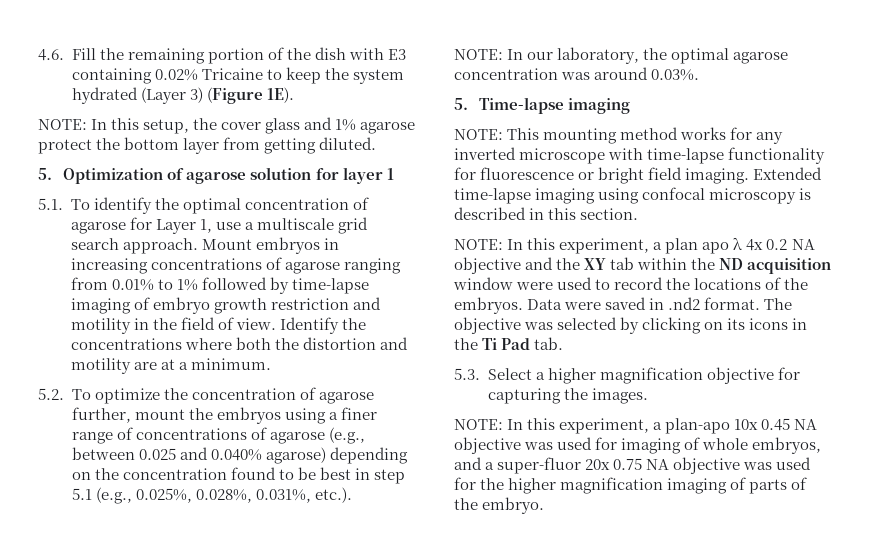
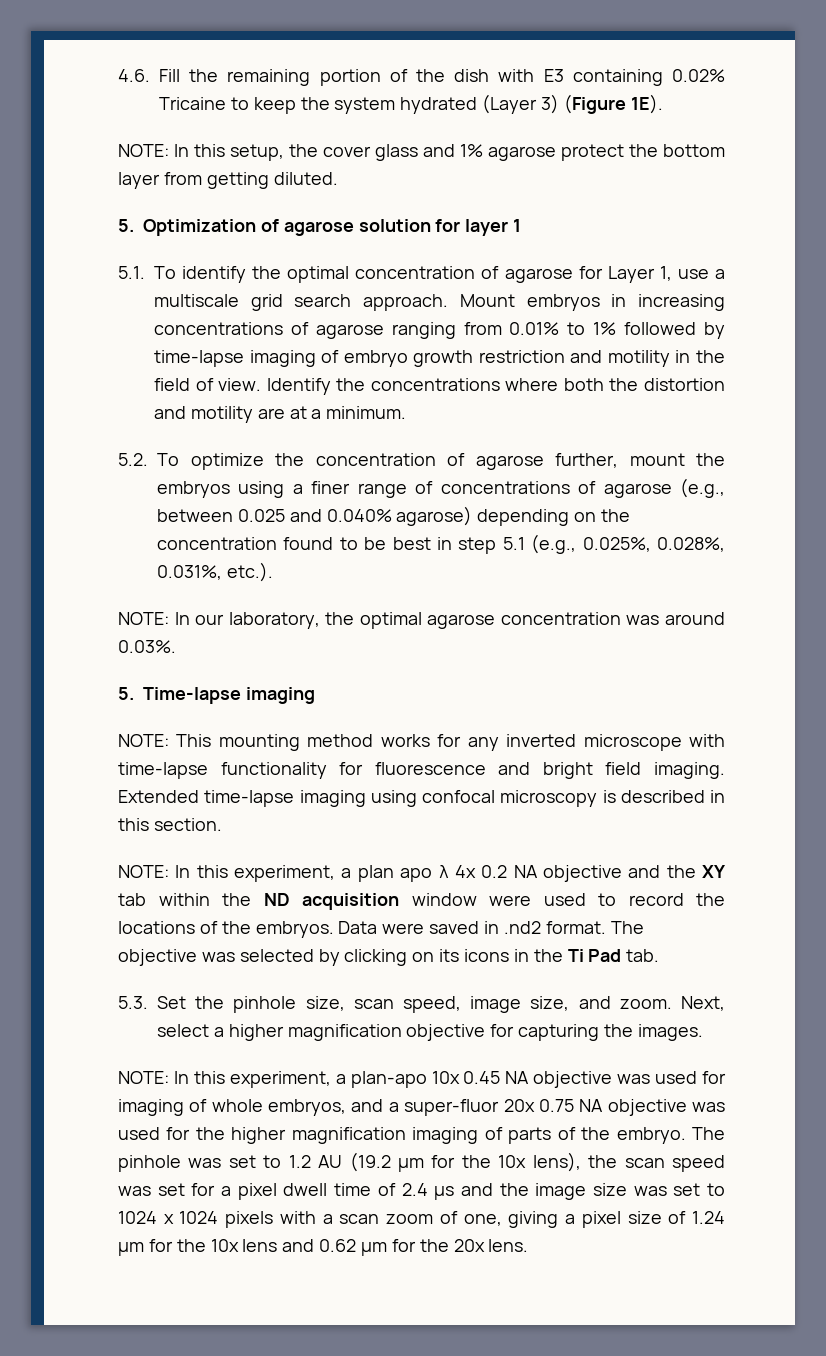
[578,172,595,180] or -> [498,762,531,775] and
[487,368,532,380] Select -> [157,996,725,1013] [157,1024,209,1037] Set the pinhole size, scan speed, image size, and zoom. Next, select
(545, 505) none -> [692,1127,725,1140] [118,1152,726,1172] [118,1183,725,1200] [118,1211,726,1228] [118,1239,529,1256] The pinhole was set to 1.2 AU (19.2 µm for the 10x lens), the scan speed was set for a pixel dwell time of 2.4 µs and the image size was set to 1024 x 1024 pixels with a scan zoom of one, giving a pixel size of 1.24 µm for the 10x lens and 0.62 µm for the 20x lens.

